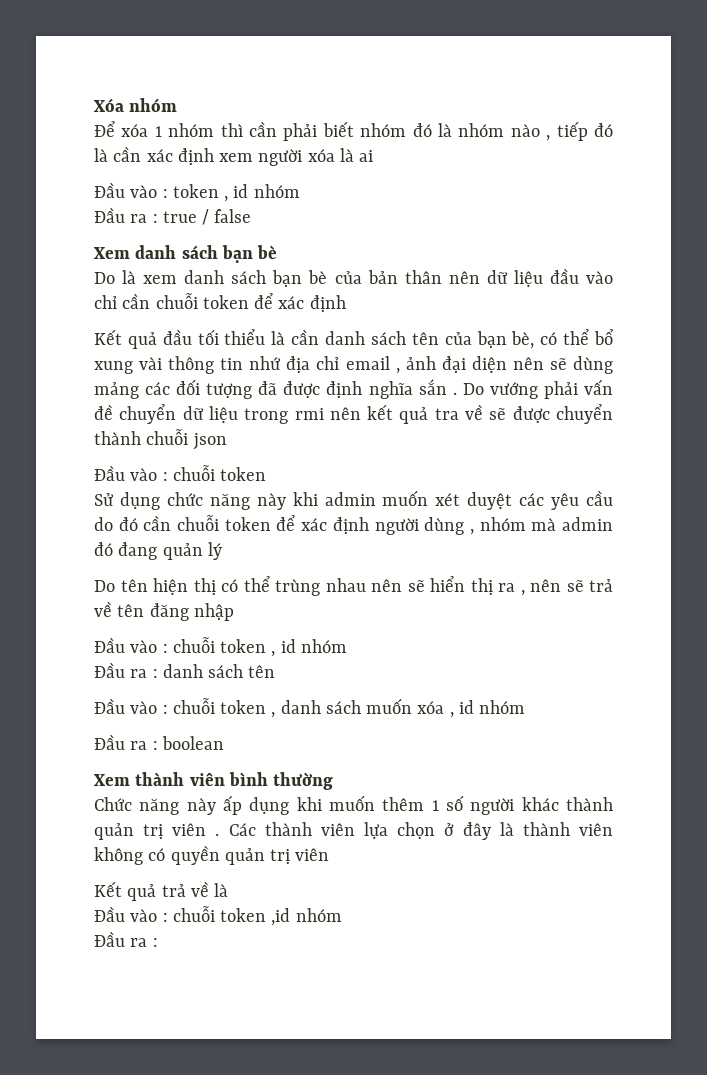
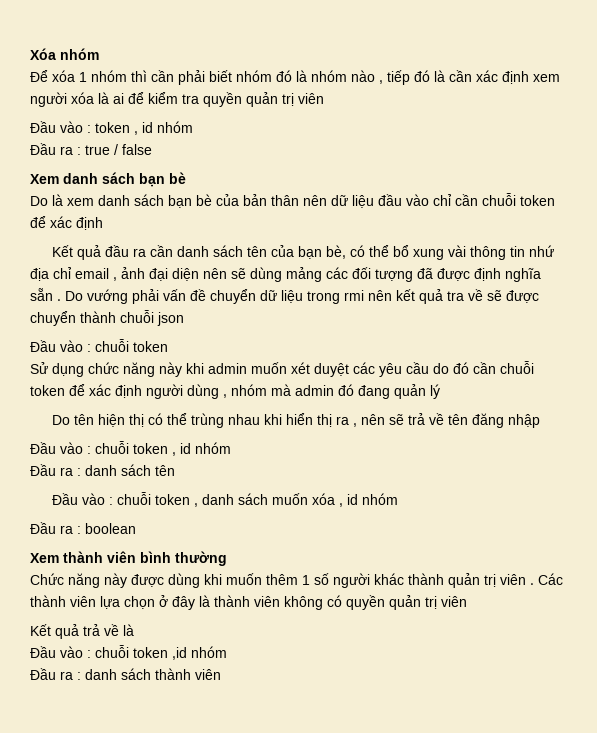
(374, 156) none -> [128,92,324,107] để kiểm tra quyền quản trị viên
[197,329,286,345] tối thiểu là -> [132,248,146,257] ra
[418,379,447,395] sắn -> [30,288,53,301] sẵn
[371,579,425,592] nên sẽ -> [263,414,282,425] khi
[223,795,290,815] ấp dụng -> [131,573,200,588] được dùng
(158, 942) none -> [85,668,221,680] danh sách thành viên

